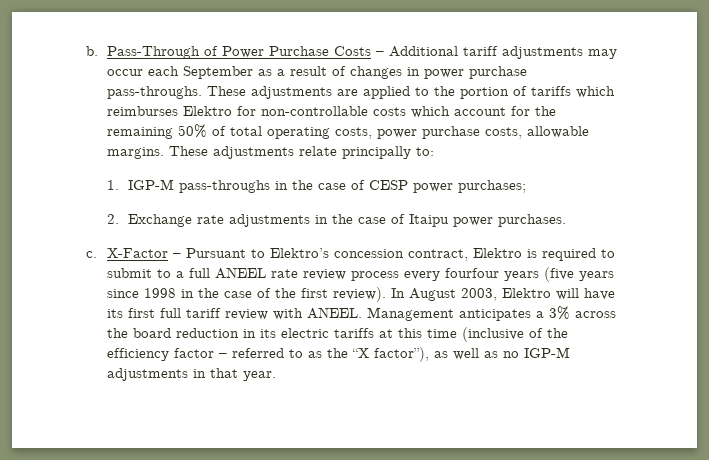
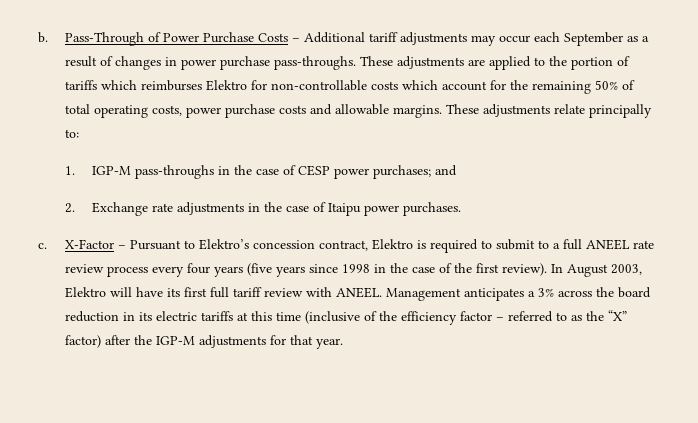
[485,127,523,139] costs, -> [278,104,332,115] costs and
(527, 186) none -> [434,165,457,176] and
[445,268,500,278] fourfour -> [186,263,210,274] four
[352,347,520,362] “X factor”), as well as no -> [607,310,627,321] [64,335,152,348] “X” factor) after the
[193,369,207,378] in -> [269,335,286,345] for

